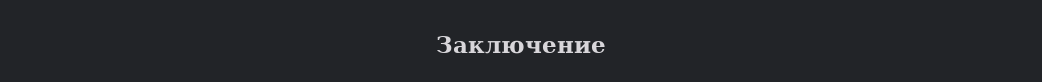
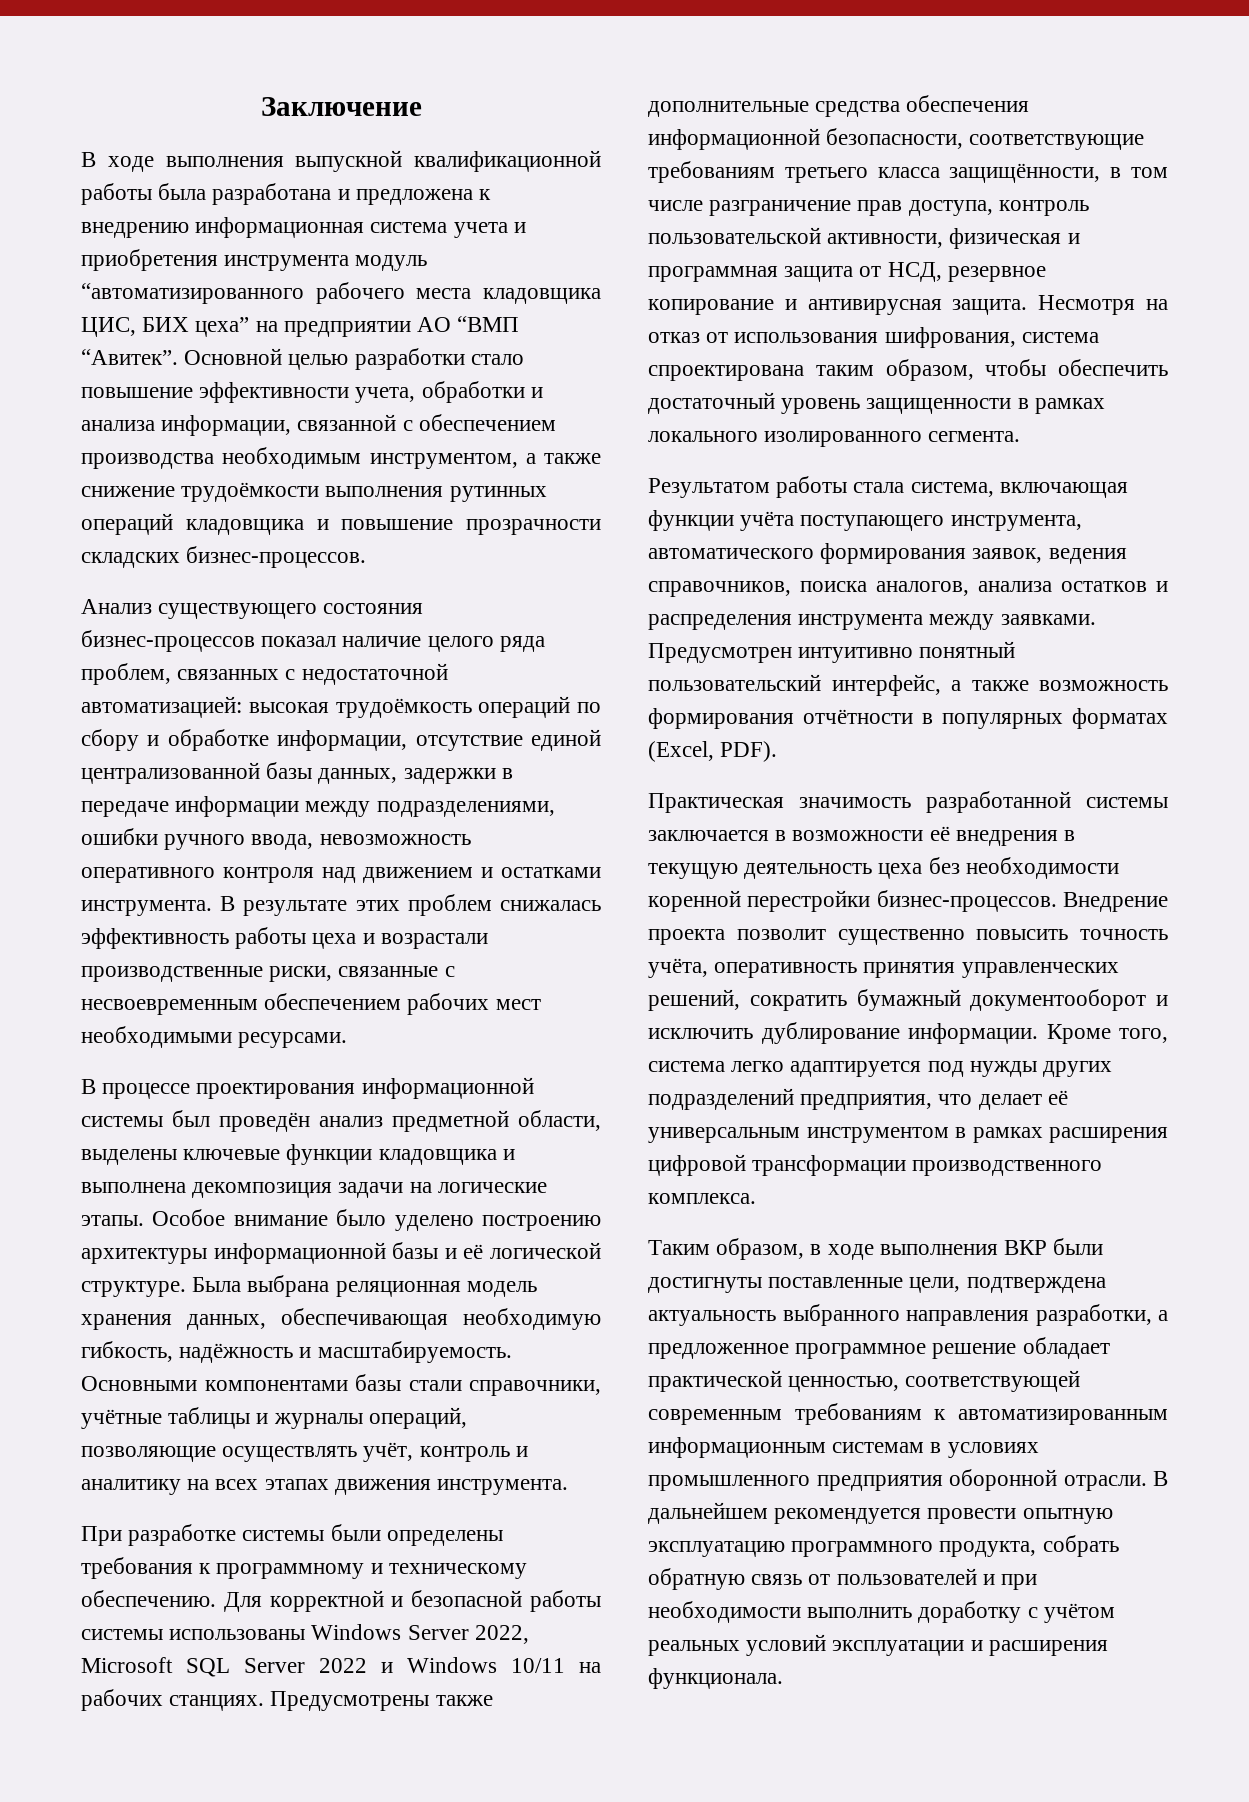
(606, 45) none -> [81,150,601,172] [81,183,492,205] [81,217,526,238] [81,249,428,271] [81,282,601,304] [81,316,520,337] [81,348,524,370] [81,381,543,403] [81,414,556,436] [81,447,601,469] [81,482,547,502] [81,513,601,535] [81,546,367,568] [81,599,424,619] [81,630,545,652] [81,663,448,685] [81,696,601,718] [81,729,601,751] [81,762,513,784] [81,796,555,817] [81,828,471,850] [81,867,601,883] [81,894,601,916] [81,927,488,949] [81,966,455,982] [81,993,541,1015] [81,1026,348,1048] [81,1077,534,1099] [81,1110,601,1132] [81,1144,515,1165] [81,1182,547,1198] [81,1209,601,1231] [81,1242,601,1264] [81,1275,537,1297] [81,1308,601,1330] [81,1341,512,1363] [81,1374,601,1396] [81,1407,467,1429] [81,1442,528,1462] [81,1479,569,1495] [81,1524,503,1546] [81,1557,527,1579] [81,1590,601,1612] [81,1624,529,1644] [81,1657,601,1677] [81,1689,493,1711] [648,95,1030,117] [648,128,1145,150] [648,161,1168,183] [648,200,1089,216] [648,227,1080,249] [648,262,1046,282] [648,295,1168,315] [648,327,1099,348] [648,359,1168,381] [648,392,1105,414] [648,431,1021,447] [648,476,1128,498] [648,510,1082,531] [648,543,1127,564] [648,581,1168,597] [648,614,1096,630] [648,641,1016,663] [648,674,1168,696] [648,708,1168,729] [648,741,778,762] [648,791,1168,813] [648,826,1076,846] [648,857,1119,879] [648,890,1168,912] [648,929,1168,945] [648,958,1119,978] [648,989,1168,1011] [648,1022,1168,1044] [648,1061,1113,1077] [648,1088,1068,1110] [648,1127,1168,1143] [648,1154,1103,1176] [648,1193,756,1204] [648,1238,1104,1260] [648,1277,1106,1293] [648,1304,1168,1326] [648,1337,1110,1359] [648,1370,1081,1392] [648,1403,1168,1425] [648,1437,1039,1458] [648,1469,1168,1491] [648,1502,1113,1524] [648,1535,1119,1557] [648,1568,1038,1590] [648,1601,1115,1623] [648,1634,1108,1656] [648,1668,783,1689] // В ходе выполнения выпускной квалификационной работы была разработана и предложена к внедрению информационная система учета и приобретения инструмента модуль “автоматизированного рабочего места кладовщика ЦИС, БИХ цеха” на предприятии АО “ВМП “Авитек”. Основной целью разработки стало повышение эффективности учета, обработки и анализа информации, связанной с обеспечением производства необходимым инструментом, а также снижение трудоёмкости выполнения рутинных операций кладовщика и повышение прозрачности складских бизнес-процессов. // Анализ существующего состояния бизнес-процессов показал наличие целого ряда проблем, связанных с недостаточной автоматизацией: высокая трудоёмкость операций по сбору и обработке информации, отсутствие единой централизованной базы данных, задержки в передаче информации между подразделениями, ошибки ручного ввода, невозможность оперативного контроля над движением и остатками инструмента. В результате этих проблем снижалась эффективность работы цеха и возрастали производственные риски, связанные с несвоевременным обеспечением рабочих мест необходимыми ресурсами. // В процессе проектирования информационной системы был проведён анализ предметной области, выделены ключевые функции кладовщика и выполнена декомпозиция задачи на логические этапы. Особое внимание было уделено построению архитектуры информационной базы и её логической структуре. Была выбрана реляционная модель хранения данных, обеспечивающая необходимую гибкость, надёжность и масштабируемость. Основными компонентами базы стали справочники, учётные таблицы и журналы операций, позволяющие осуществлять учёт, контроль и аналитику на всех этапах движения инструмента. // При разработке системы были определены требования к программному и техническому обеспечению. Для корректной и безопасной работы системы использованы Windows Server 2022, Microsoft SQL Server 2022 и Windows 10/11 на рабочих станциях. Предусмотрены также дополнительные средства обеспечения информационной безопасности, соответствующие требованиям третьего класса защищённости, в том числе разграничение прав доступа, контроль пользовательской активности, физическая и программная защита от НСД, резервное копирование и антивирусная защита. Несмотря на отказ от использования шифрования, система спроектирована таким образом, чтобы обеспечить достаточный уровень защищенности в рамках локального изолированного сегмента. // Результатом работы стала система, включающая функции учёта поступающего инструмента, автоматического формирования заявок, ведения справочников, поиска аналогов, анализа остатков и распределения инструмента между заявками. Предусмотрен интуитивно понятный пользовательский интерфейс, а также возможность формирования отчётности в популярных форматах (Excel, PDF). // Практическая значимость разработанной системы заключается в возможности её внедрения в текущую деятельность цеха без необходимости коренной перестройки бизнес-процессов. Внедрение проекта позволит существенно повысить точность учёта, оперативность принятия управленческих решений, сократить бумажный документооборот и исключить дублирование информации. Кроме того, система легко адаптируется под нужды других подразделений предприятия, что делает её универсальным инструментом в рамках расширения цифровой трансформации производственного комплекса. // Таким образом, в ходе выполнения ВКР были достигнуты поставленные цели, подтверждена актуальность выбранного направления разработки, а предложенное программное решение обладает практической ценностью, соответствующей современным требованиям к автоматизированным информационным системам в условиях промышленного предприятия оборонной отрасли. В дальнейшем рекомендуется провести опытную эксплуатацию программного продукта, собрать обратную связь от пользователей и при необходимости выполнить доработку с учётом реальных условий эксплуатации и расширения функционала.

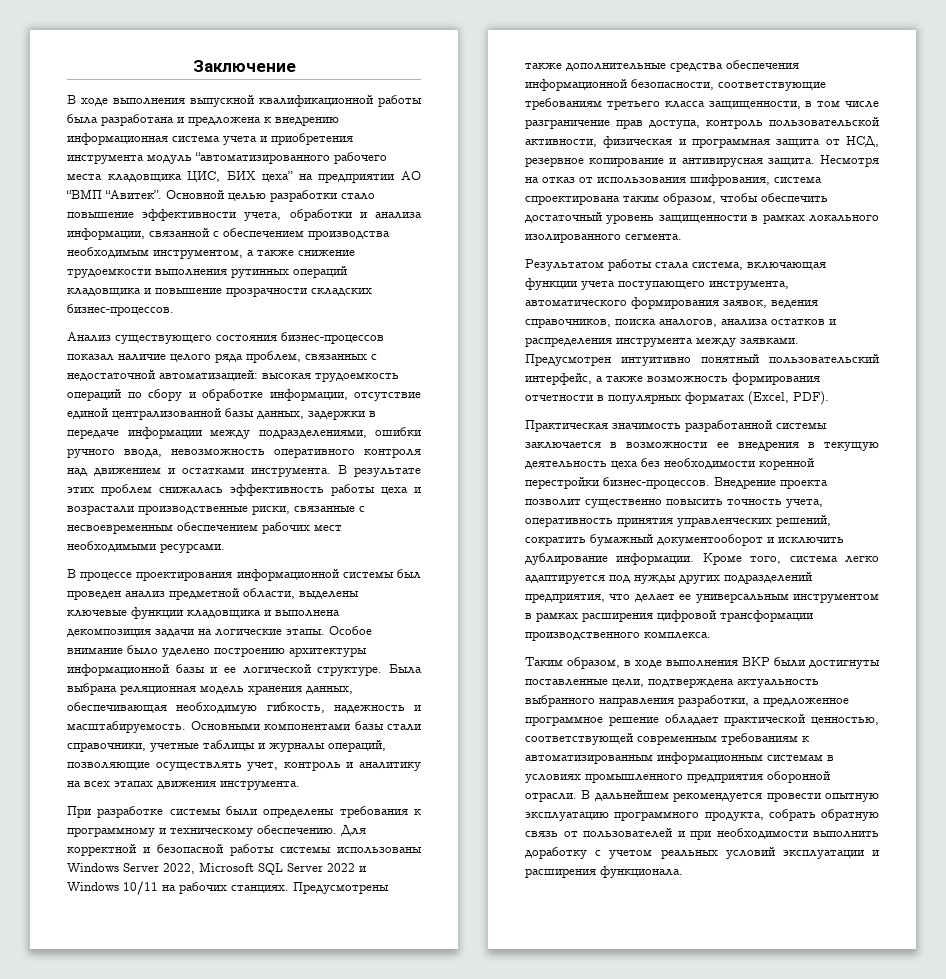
[181,482,320,502] трудоёмкости -> [67,268,151,278] трудоемкости
[335,698,472,718] трудоёмкость -> [315,372,399,382] трудоемкость
[219,1112,310,1132] проведён -> [67,590,121,600] проведен
[463,1244,484,1259] её -> [224,667,236,673] ее
[179,1343,294,1363] надёжность -> [333,705,405,713] надежность
[81,1409,162,1429] учётные -> [150,743,199,752] учетные
[363,1442,414,1462] учёт, -> [247,762,279,771] учет,
[949,163,1101,183] защищённости, -> [708,101,801,109] защищенности,
[740,511,795,531] учёта -> [581,281,615,290] учета
[803,709,913,724] отчётности -> [525,395,593,401] отчетности
[929,826,950,841] её -> [716,442,729,448] ее
[648,958,708,978] учёта, -> [786,499,823,508] учета,
[1047,1090,1068,1105] её -> [679,594,692,600] ее
[1043,1603,1115,1623] учётом -> [609,849,653,859] учетом

